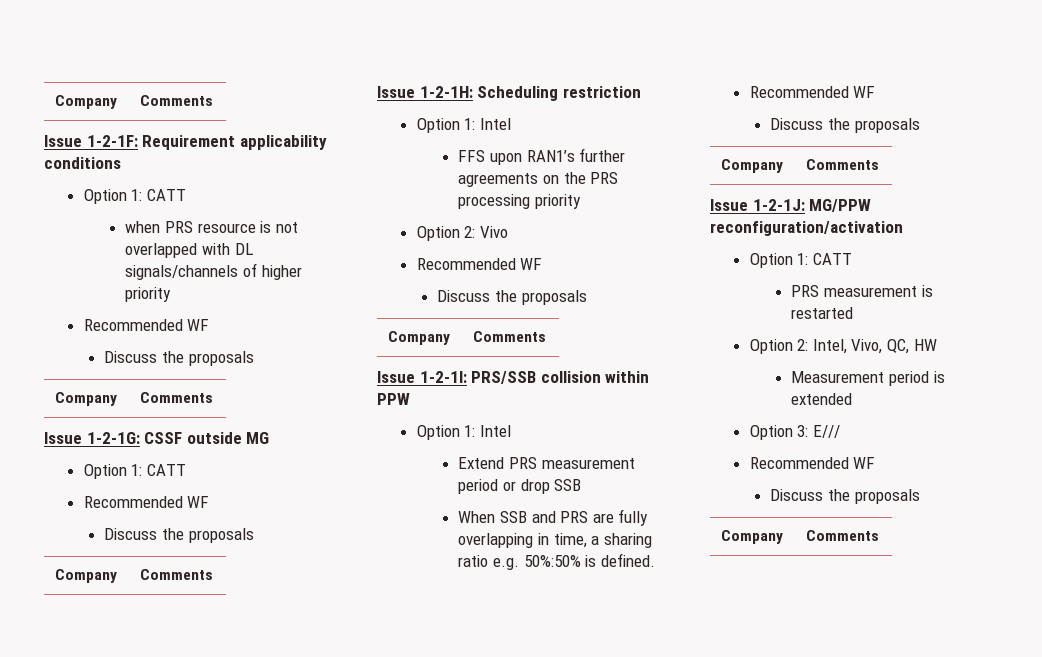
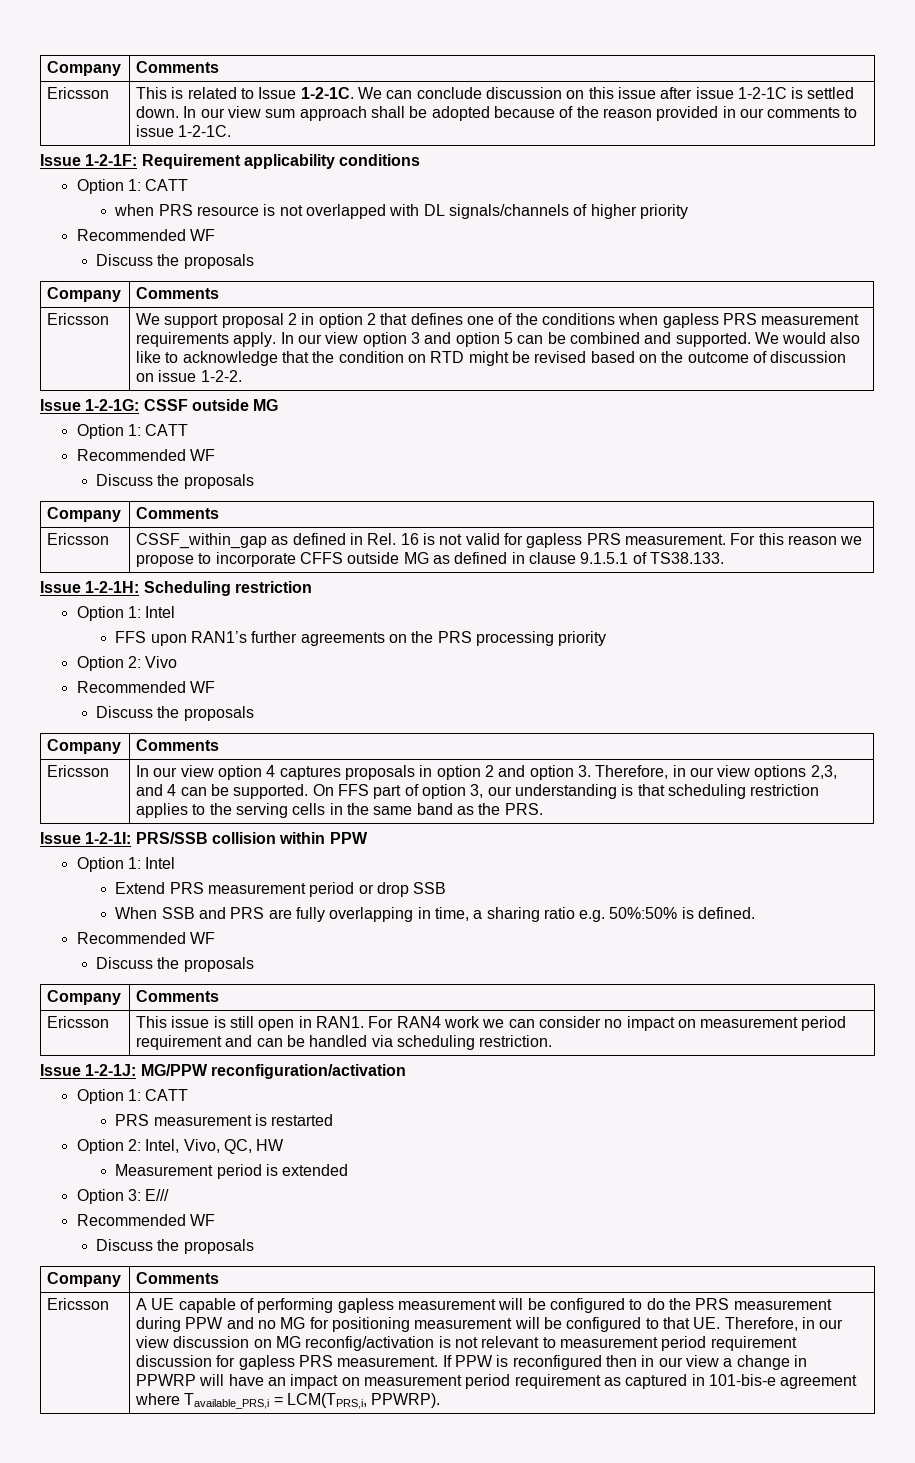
[55,95,118,109] [140,95,214,106] Company | Comments -> [47,61,122,76] [136,61,220,73] [47,87,110,99] [136,87,855,99] [136,106,858,121] [136,125,232,137] Company | Comments // Ericsson | This is related to Issue 1-2-1C. We can conclude discussion on this issue after issue 1-2-1C is settled down. In our view sum approach shall be adopted because of the reason provided in our comments to issue 1-2-1C.
(214, 397) none -> [47,313,110,325] [136,313,860,328] [136,332,861,347] [136,351,847,366] [136,370,242,382] // Ericsson | We support proposal 2 in option 2 that defines one of the conditions when gapless PRS measurement requirements apply. In our view option 3 and option 5 can be combined and supported. We would also like to acknowledge that the condition on RTD might be revised based on the outcome of discussion on issue 1-2-2.
(214, 574) none -> [47,533,110,545] [136,533,863,549] [136,552,724,567] // Ericsson | CSSF_within_gap as defined in Rel. 16 is not valid for gapless PRS measurement. For this reason we propose to incorporate CFFS outside MG as defined in clause 9.1.5.1 of TS38.133.
(547, 336) none -> [47,765,110,777] [136,765,837,780] [136,784,820,799] [136,803,543,818] // Ericsson | In our view option 4 captures proposals in option 2 and option 3. Therefore, in our view options 2,3, and 4 can be supported. On FFS part of option 3, our understanding is that scheduling restriction applies to the serving cells in the same band as the PRS.
(880, 164) none -> [47,1016,110,1028] [136,1016,847,1031] [136,1035,553,1050] // Ericsson | This issue is still open in RAN1. For RAN4 work we can consider no impact on measurement period requirement and can be handled via scheduling restriction.
(880, 535) none -> [47,1298,110,1310] [136,1298,832,1313] [136,1317,844,1332] [136,1336,797,1351] [136,1355,807,1370] [136,1374,858,1389] [135,1393,441,1409] // Ericsson | A UE capable of performing gapless measurement will be configured to do the PRS measurement during PPW and no MG for positioning measurement will be configured to that UE. Therefore, in our view discussion on MG reconfig/activation is not relevant to measurement period requirement discussion for gapless PRS measurement. If PPW is reconfigured then in our view a change in PPWRP will have an impact on measurement period requirement as captured in 101-bis-e agreement where Tavailable_PRS,i = LCM(TPRS,i, PPWRP).

